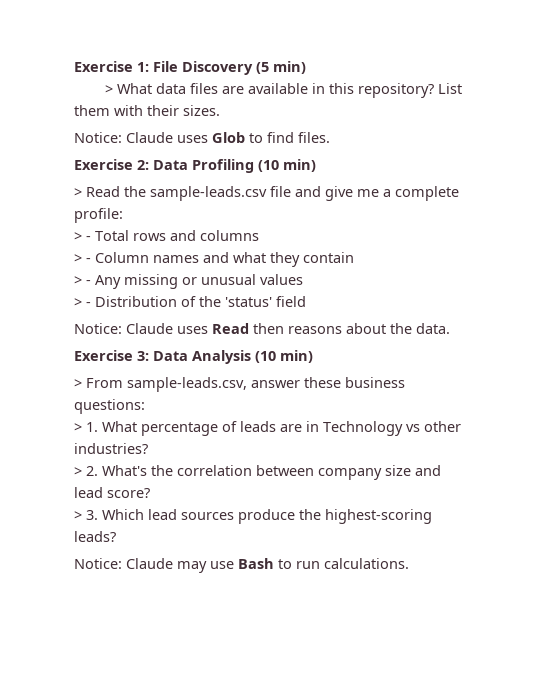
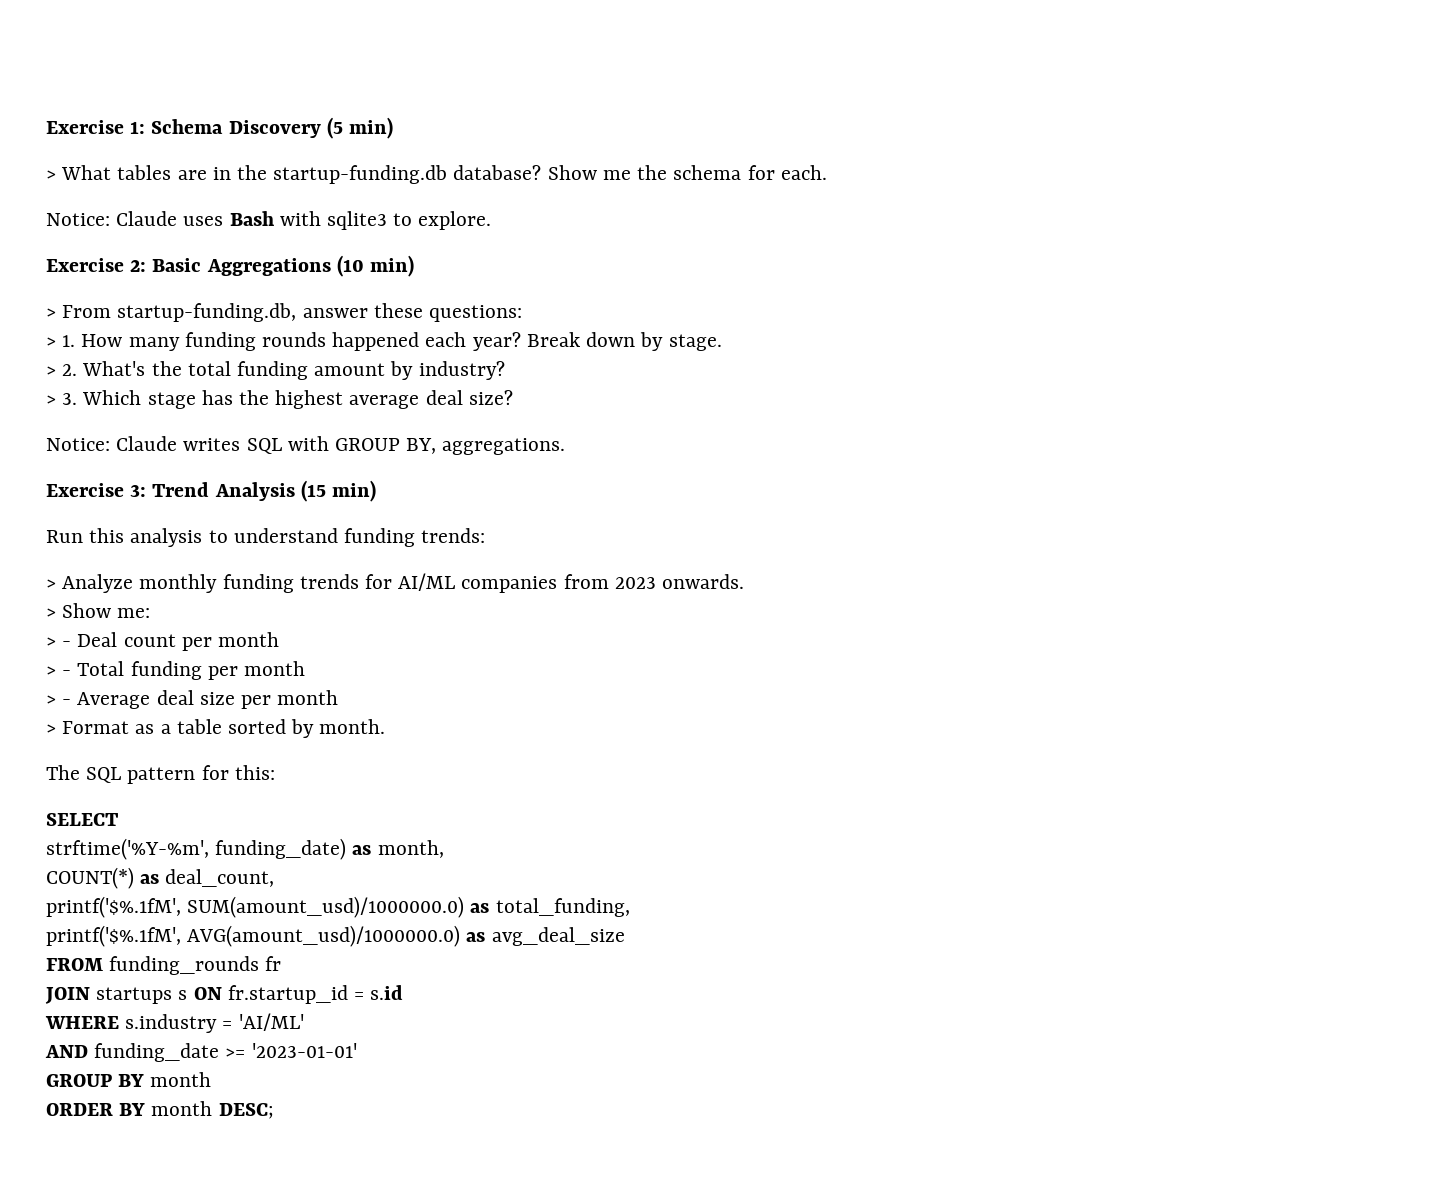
[153,61,178,72] File -> [151,119,224,134] Schema
[156,83,463,98] [74,105,220,116] [74,132,330,143] [74,159,316,173] [74,186,459,201] [74,208,123,223] [74,230,259,241] [74,252,354,267] [74,274,303,289] [74,296,306,307] [74,323,450,334] [74,350,251,364] data files are available in this repository? List them with their sizes. // Notice: Claude uses Glob to find files. // Exercise 2: Data Profiling (10 min) // > Read the sample-leads.csv file and give me a complete profile: // > - Total rows and columns // > - Column names and what they contain // > - Any missing or unusual values // > - Distribution of the 'status' field // Notice: Claude uses Read then reasons about the data. // Exercise 3: Data Analysis -> [117,165,827,184] [46,211,492,230] [46,258,331,276] tables are in the startup-funding.db database? Show me the schema for each. // Notice: Claude uses Bash with sqlite3 to explore. // Exercise 2: Basic Aggregations
[127,377,247,392] sample-leads.csv, -> [117,303,297,322] startup-funding.db,
[345,377,405,388] business -> (423, 310) none
[102,421,461,436] [74,443,148,454] [74,465,441,480] [74,487,150,498] [74,509,432,524] [74,531,116,542] [74,558,409,573] What percentage of leads are in Technology vs other industries? // > 2. What's the correlation between company size and lead score? // > 3. Which lead sources produce the highest-scoring leads? // Notice: Claude may use Bash to run calculations. -> [81,332,722,351] [46,361,505,380] [46,390,513,409] [46,436,566,455] [46,480,377,502] [46,528,486,547] [46,573,745,593] [46,603,151,618] [46,632,280,651] [46,661,306,680] [46,690,339,709] [46,719,386,738] [46,765,275,784] [46,813,119,826] [46,838,444,860] [46,867,275,889] [46,896,630,918] [46,925,625,947] [46,956,282,975] [45,985,404,1004] [45,1013,304,1033] [45,1043,357,1062] [46,1072,212,1087] [46,1101,274,1119] How many funding rounds happened each year? Break down by stage. // > 2. What's the total funding amount by industry? // > 3. Which stage has the highest average deal size? // Notice: Claude writes SQL with GROUP BY, aggregations. // Exercise 3: Trend Analysis (15 min) // Run this analysis to understand funding trends: // > Analyze monthly funding trends for AI/ML companies from 2023 onwards. // > Show me: // > - Deal count per month // > - Total funding per month // > - Average deal size per month // > Format as a table sorted by month. // The SQL pattern for this: // SELECT // strftime('%Y-%m', funding_date) as month, // COUNT(*) as deal_count, // printf('$%.1fM', SUM(amount_usd)/1000000.0) as total_funding, // printf('$%.1fM', AVG(amount_usd)/1000000.0) as avg_deal_size // FROM funding_rounds fr // JOIN startups s ON fr.startup_id = s.id // WHERE s.industry = 'AI/ML' // AND funding_date >= '2023-01-01' // GROUP BY month // ORDER BY month DESC;

